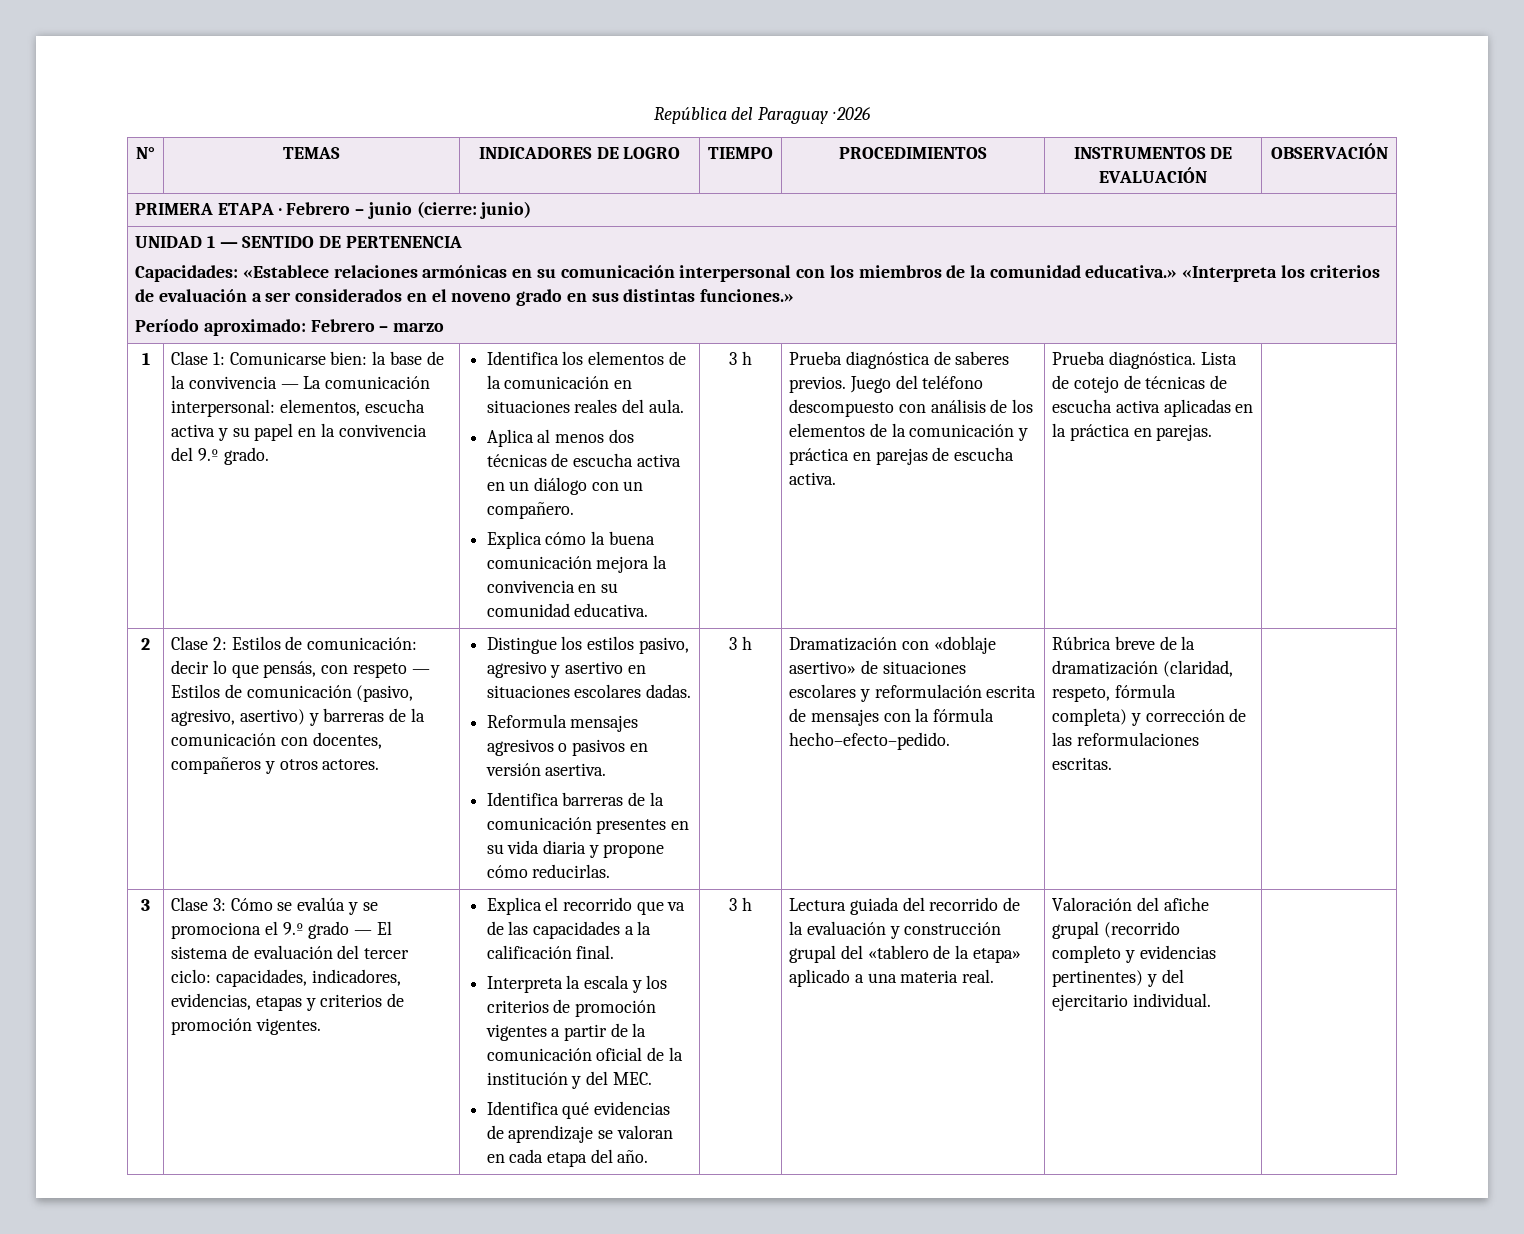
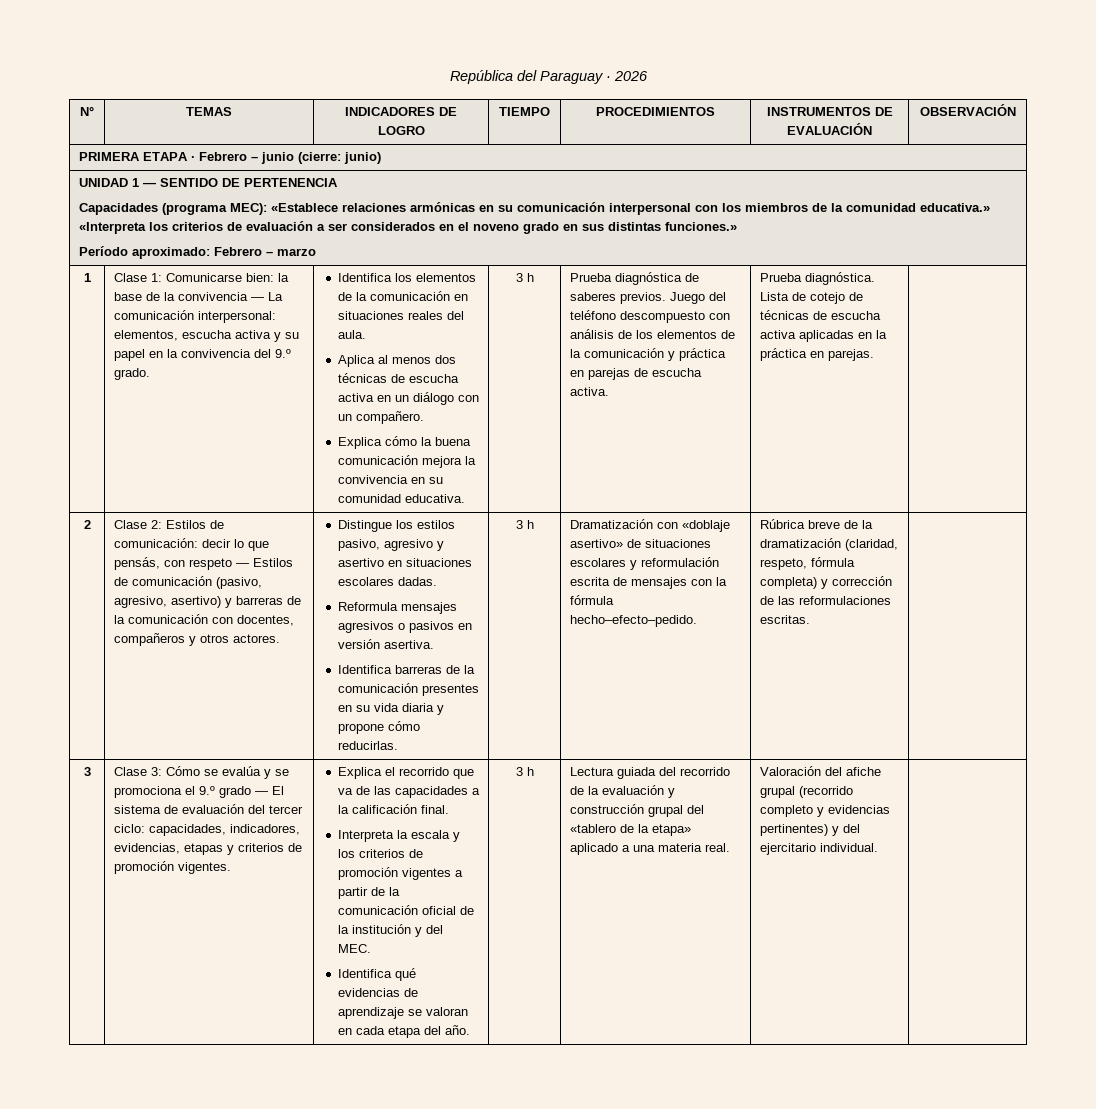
[135,265,239,282] Capacidades: -> [79,203,268,215] Capacidades (programa MEC):

